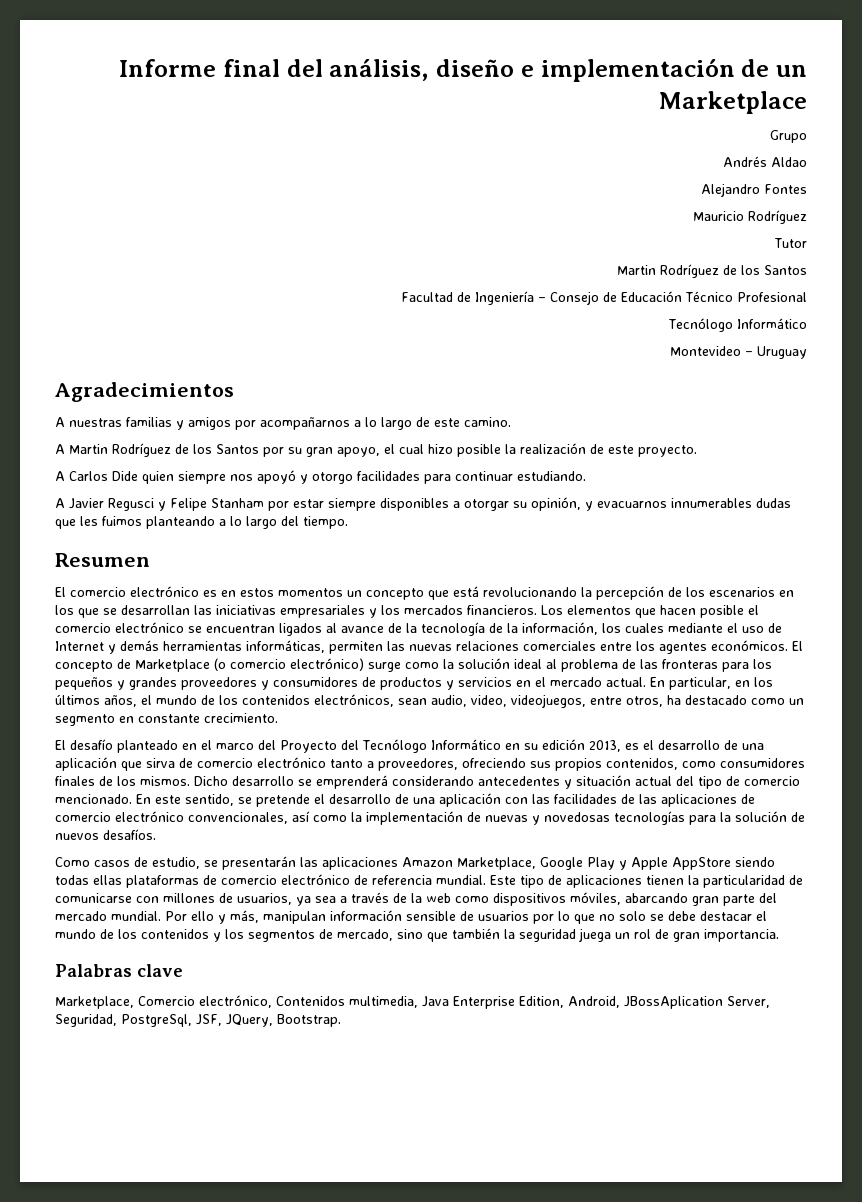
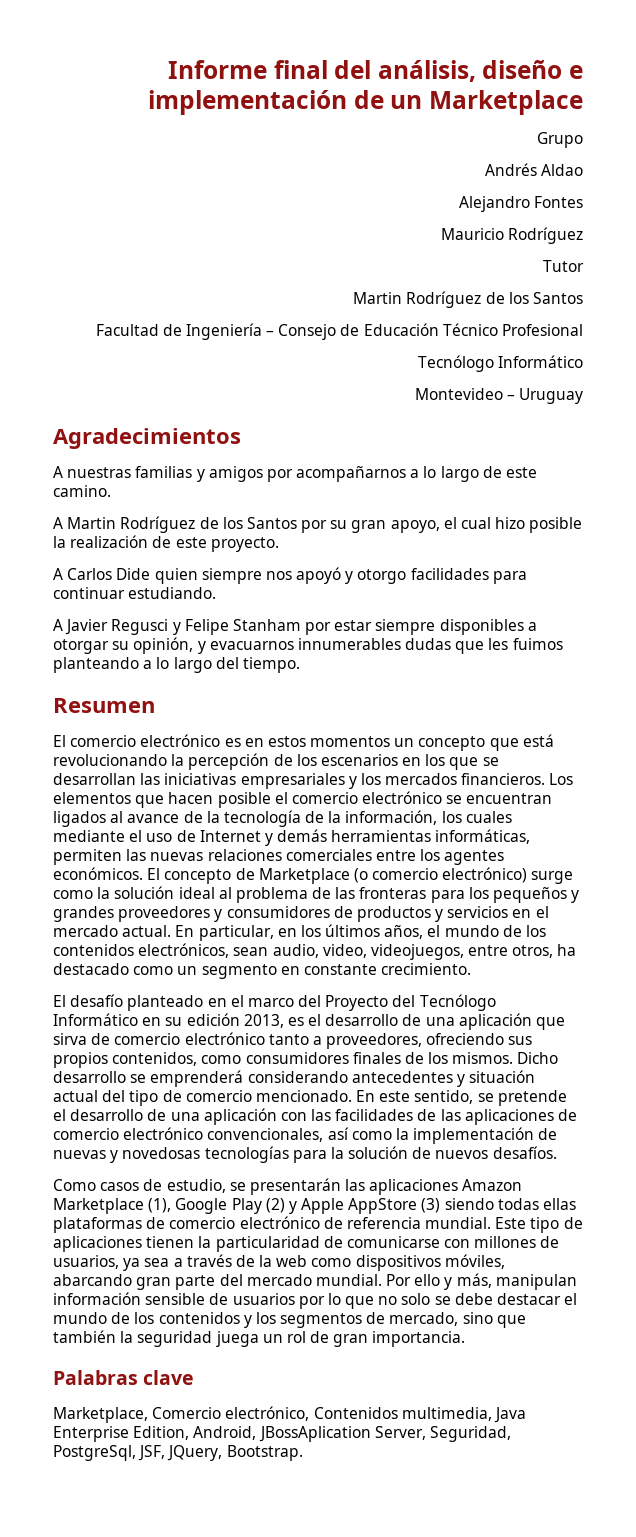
[457,857,536,870] Marketplace, -> [53,1198,172,1214] Marketplace (1),
(615, 863) none -> [265,1198,285,1213] (2)
(731, 863) none -> [421,1198,441,1213] (3)

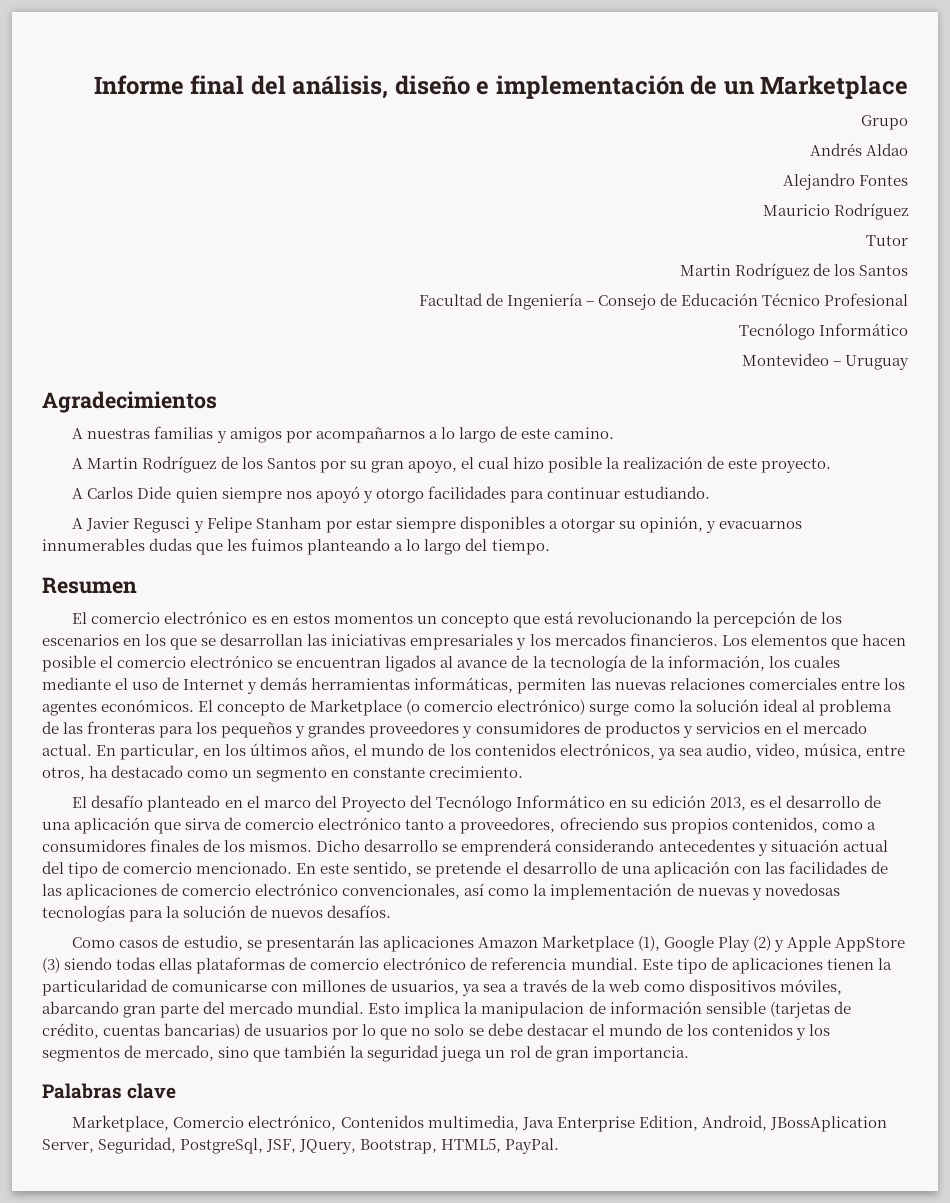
[233,947,269,956] sean -> [657,748,703,760] ya sea
[370,944,464,960] videojuegos, -> [803,743,862,759] música,
(242, 1059) none -> [866,822,876,830] a
[386,1273,577,1290] [53,1292,206,1305] Por ello y más, manipulan información sensible -> [368,1001,851,1018] [42,1023,241,1039] Esto implica la manipulacion de información sensible (tarjetas de crédito, cuentas bancarias)
[226,1445,303,1461] Bootstrap. -> [360,1138,560,1154] Bootstrap, HTML5, PayPal.

